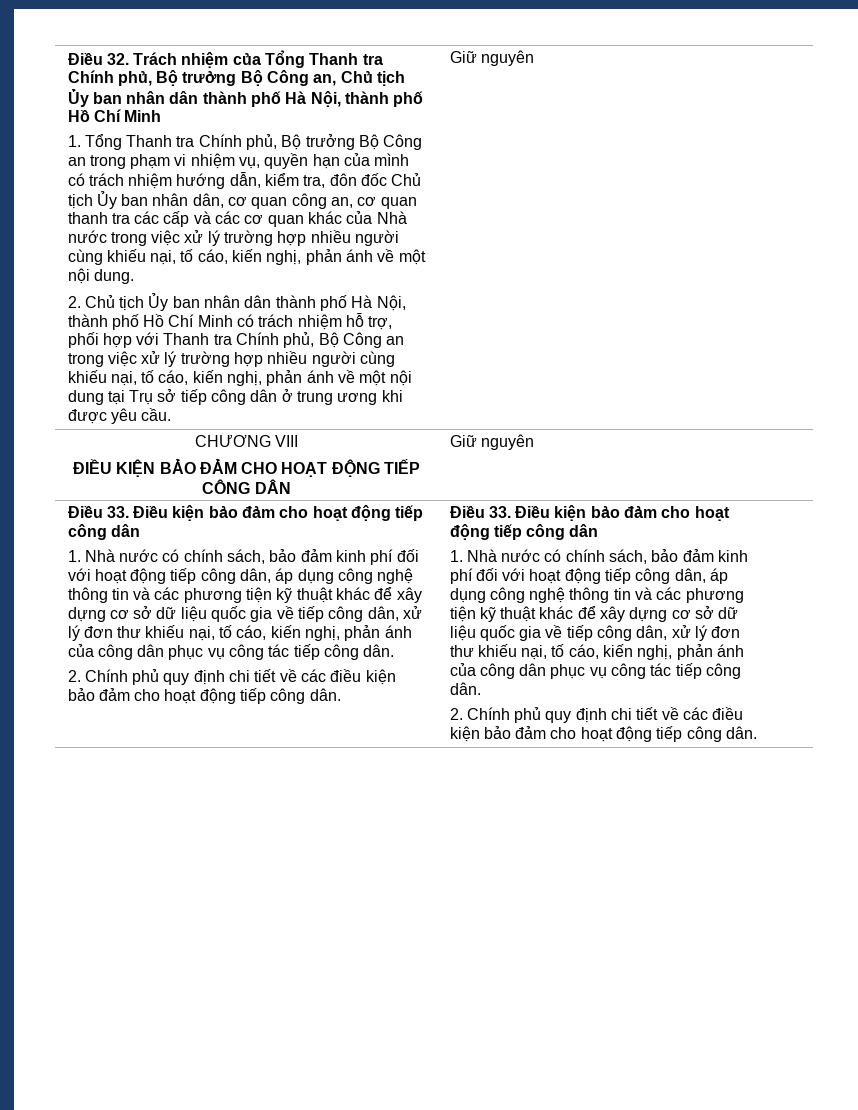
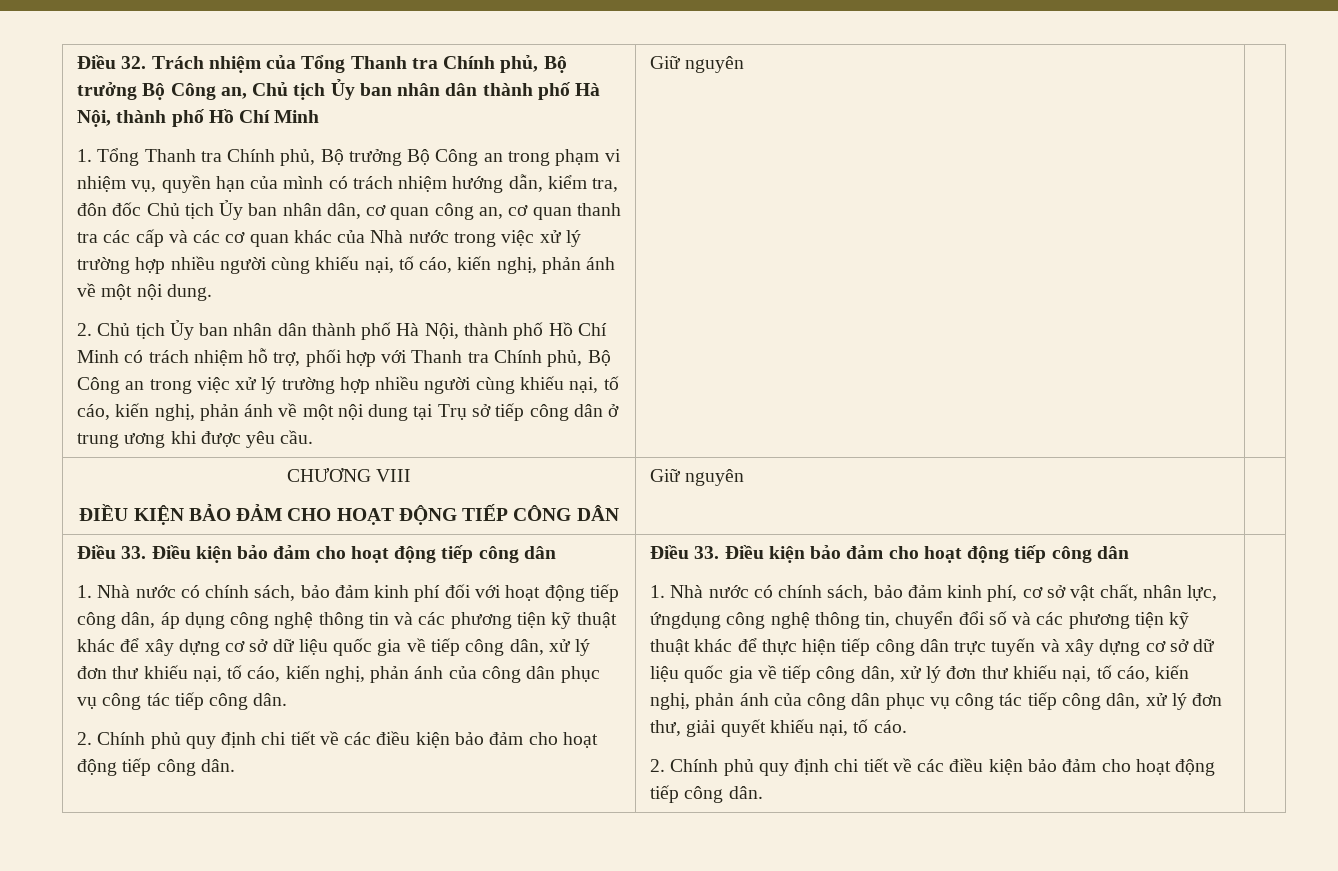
[449,568,729,584] [449,587,744,603] [449,606,596,622] phí đối với hoạt động tiếp công dân, áp dụng công nghệ thông tin và các phương tiện kỹ thuật khác để -> [987,584,1218,602] [650,611,1190,629] [650,638,1060,656] phí, cơ sở vật chất, nhân lực, ứngdụng công nghệ thông tin, chuyển đổi số và các phương tiện kỹ thuật khác để thực hiện tiếp công dân trực tuyến và
[449,682,481,695] dân. -> [1106,693,1223,710] [650,719,907,737] dân, xử lý đơn thư, giải quyết khiếu nại, tố cáo.

